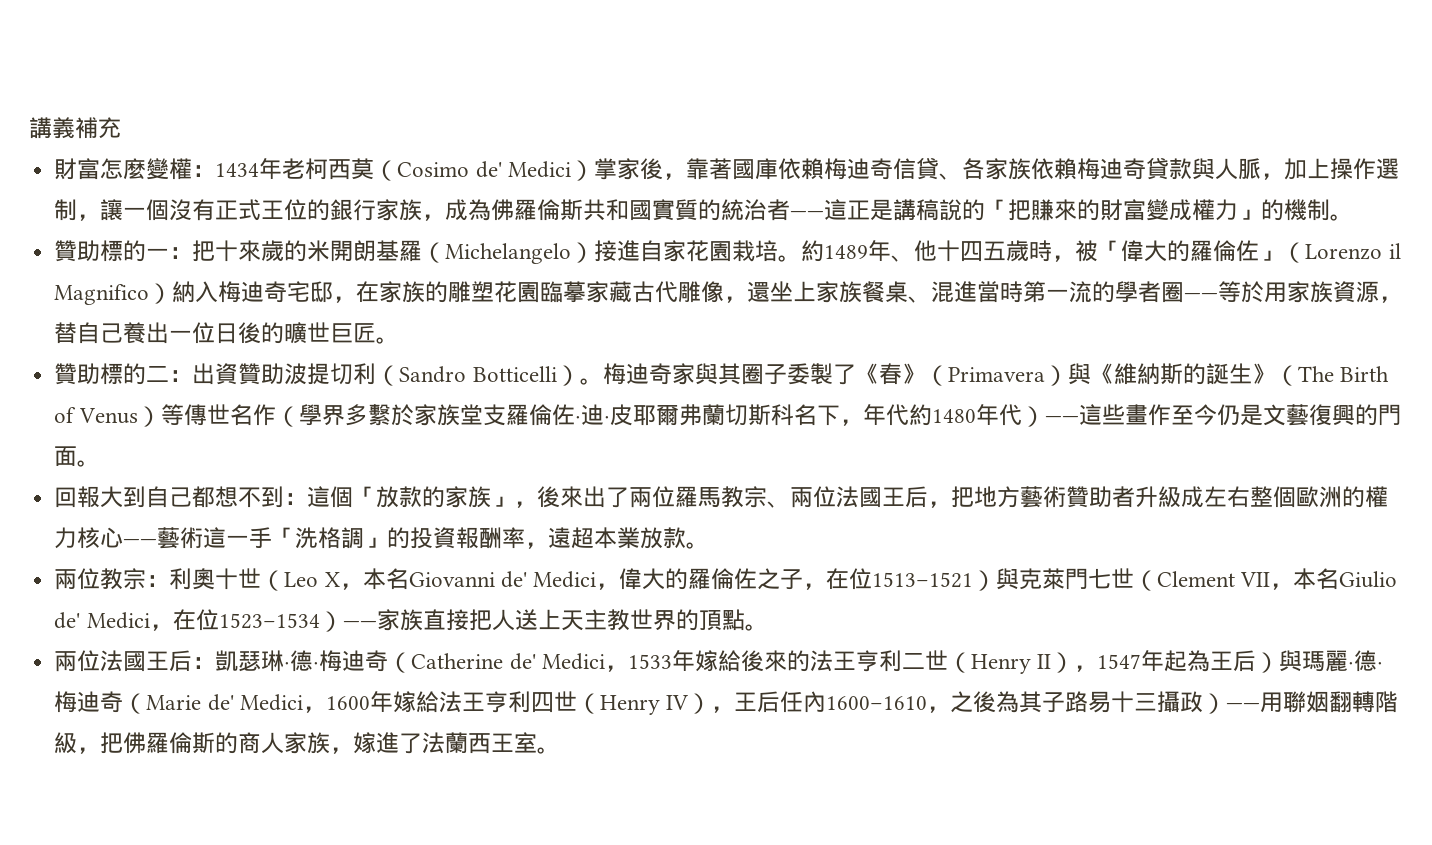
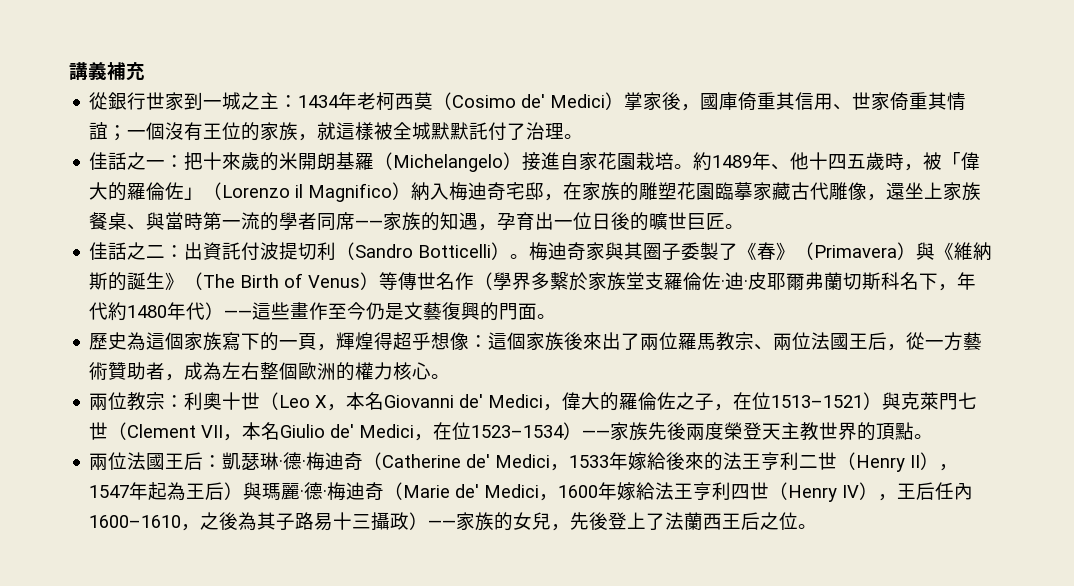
[54,158,193,180] 財富怎麼變權 -> [89,92,280,111] 從銀行世家到一城之主
[685,157,1399,180] [54,199,1354,221] [54,240,147,262] 靠著國庫依賴梅迪奇信貸、各家族依賴梅迪奇貸款與人脈，加上操作選制，讓一個沒有正式王位的銀行家族，成為佛羅倫斯共和國實質的統治者——這正是講稿說的「把賺來的財富變成權力」的機制。 // 贊助標的 -> [700,92,967,111] [89,122,584,141] [89,152,147,170] 國庫倚重其信用、世家倚重其情誼；一個沒有王位的家族，就這樣被全城默默託付了治理。 // 佳話之
[931,281,978,302] 混進 -> [146,212,166,230] 與
[1161,281,1403,303] [54,322,147,344] 圈——等於用家族資源，替自己養 -> [317,212,536,231] 同席——家族的知遇，孕育
[54,363,147,385] 贊助標的 -> [89,242,147,260] 佳話之
[238,363,285,385] 贊助 -> [222,242,261,261] 託付
[54,486,538,508] 回報大到自己都想不到：這個「放款的家族」， -> [89,332,565,351] 歷史為這個家族寫下的一頁，輝煌得超乎想像：這個家族
[951,486,998,508] 把地 -> [906,332,945,350] 從一
[1135,486,1205,508] 升級成 -> [165,362,223,381] ，成為
[123,527,687,549] ——藝術這一手「洗格調」的投資報酬率，遠超本業放款 -> (432, 371) none
[422,609,561,631] 直接把人送上 -> [648,422,763,440] 先後兩度榮登
[1259,691,1398,713] [54,732,400,754] 用聯姻翻轉階級，把佛羅倫斯的商人家族，嫁進 -> [456,512,647,531] 家族的女兒，先後登上
[514,732,538,753] 室 -> [741,512,799,530] 后之位

